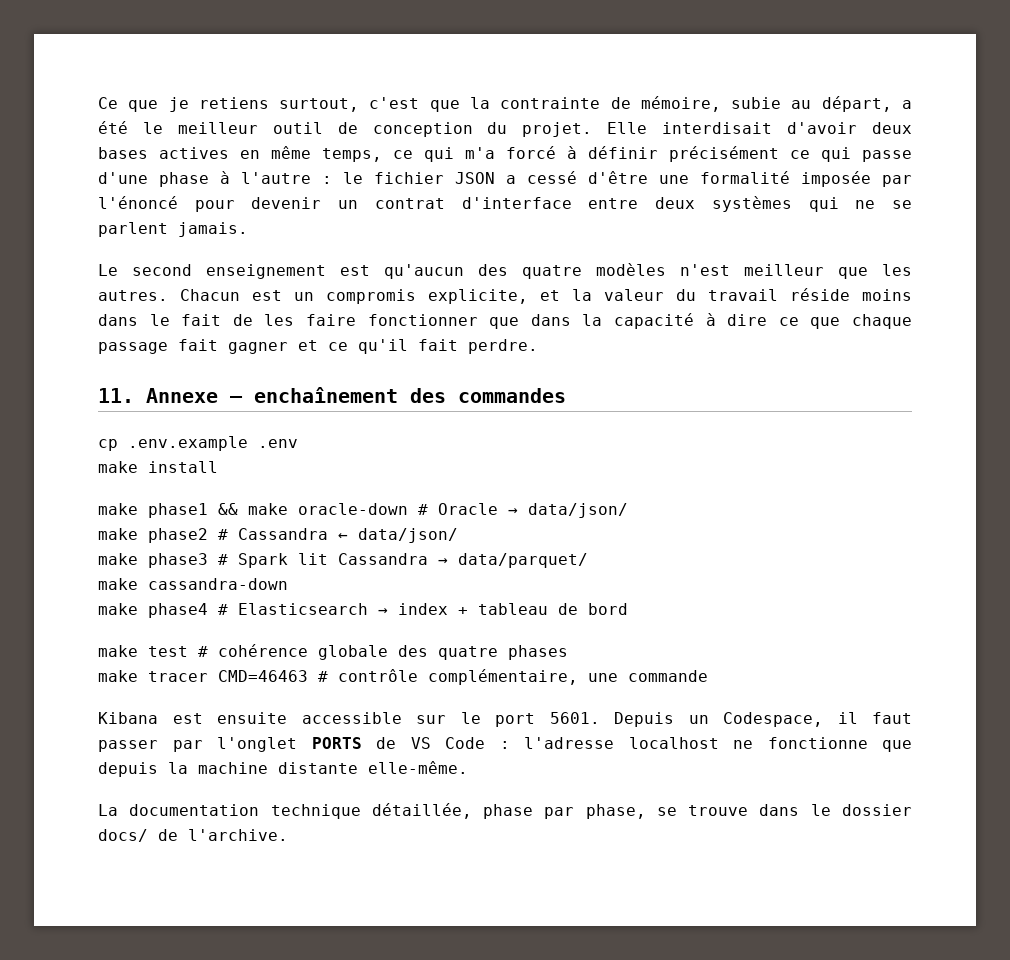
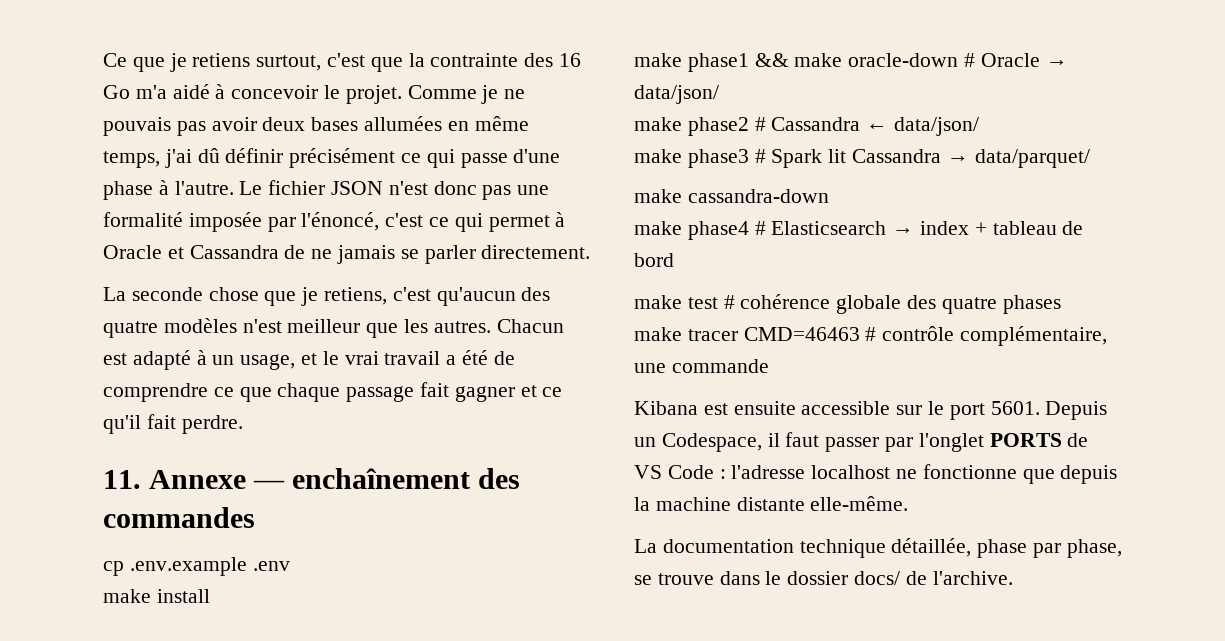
[610,96,913,112] [98,121,858,137] de mémoire, subie au départ, a été le meilleur outil de conception du projet. Elle interdisait d'avoir -> [524,53,582,67] [103,84,526,104] [103,117,257,136] des 16 Go m'a aidé à concevoir le projet. Comme je ne pouvais pas avoir
[159,147,229,159] actives -> [364,116,443,131] allumées
[393,146,577,162] ce qui m'a forcé à -> [164,148,220,168] j'ai dû
[241,171,912,187] [98,196,913,212] [98,222,248,237] [98,264,370,279] l'autre : le fichier JSON a cessé d'être une formalité imposée par l'énoncé pour devenir un contrat d'interface entre deux systèmes qui ne se parlent jamais. // Le second enseignement est -> [174,180,550,200] [103,212,566,232] [103,245,591,264] [103,287,431,306] l'autre. Le fichier JSON n'est donc pas une formalité imposée par l'énoncé, c'est ce qui permet à Oracle et Cassandra de ne jamais se parler directement. // La seconde chose que je retiens, c'est
[294,288,912,304] [98,313,768,329] un compromis explicite, et la valeur du travail réside moins dans le fait de les faire fonctionner que dans la capacité à dire -> [132,350,515,370] [103,383,208,402] adapté à un usage, et le vrai travail a été de comprendre

